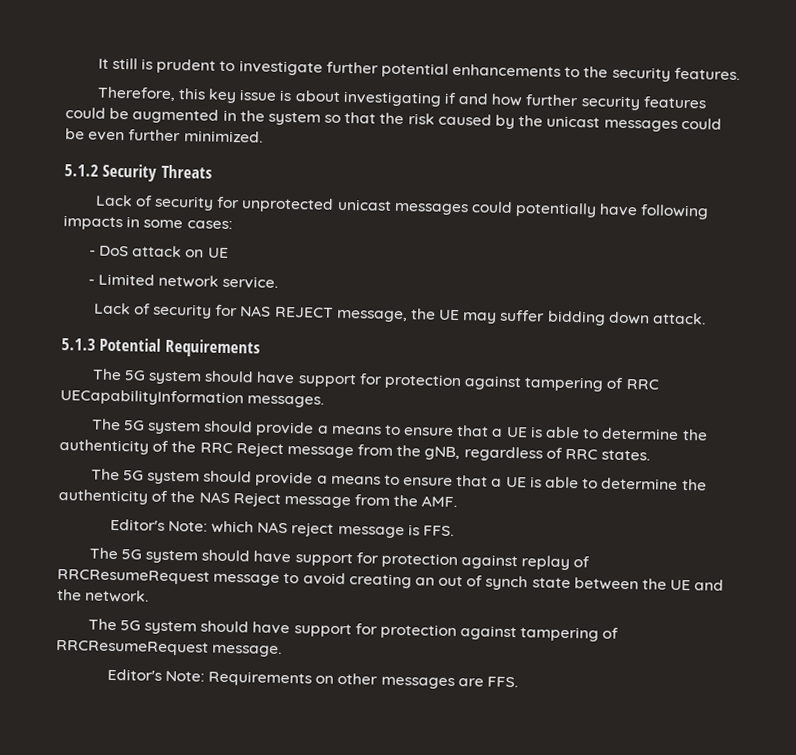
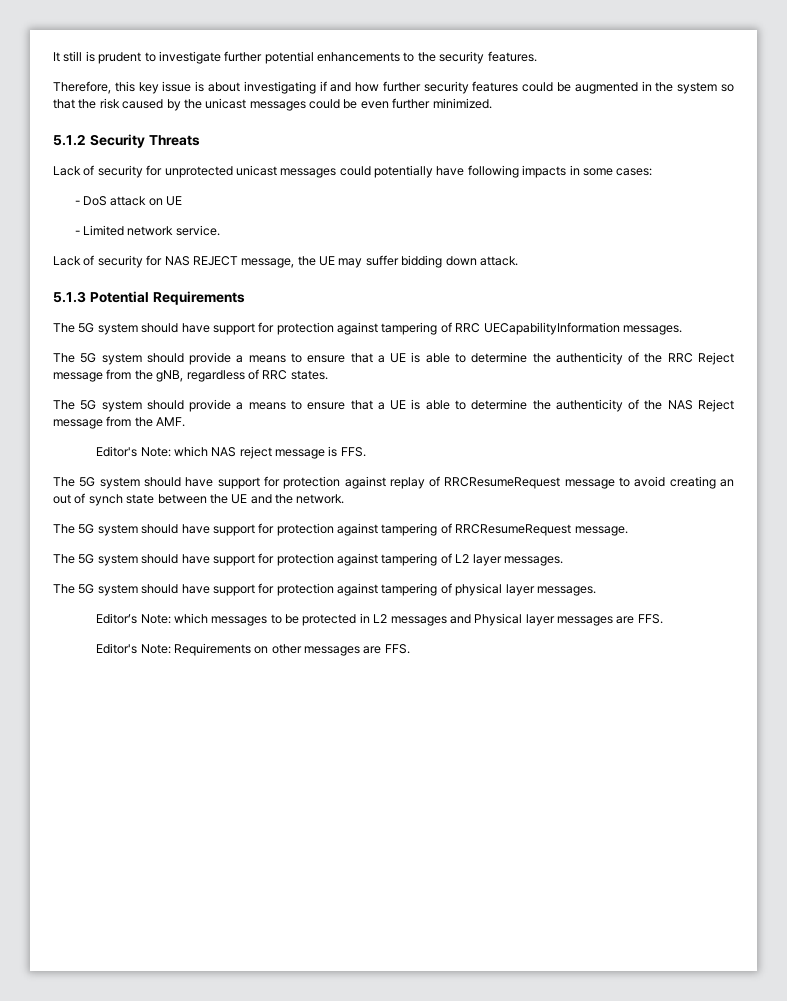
(283, 650) none -> [53,553,563,566] [53,583,596,596] [96,613,663,626] // The 5G system should have support for protection against tampering of L2 layer messages. // The 5G system should have support for protection against tampering of physical layer messages. // Editor’s Note: which messages to be protected in L2 messages and Physical layer messages are FFS.

